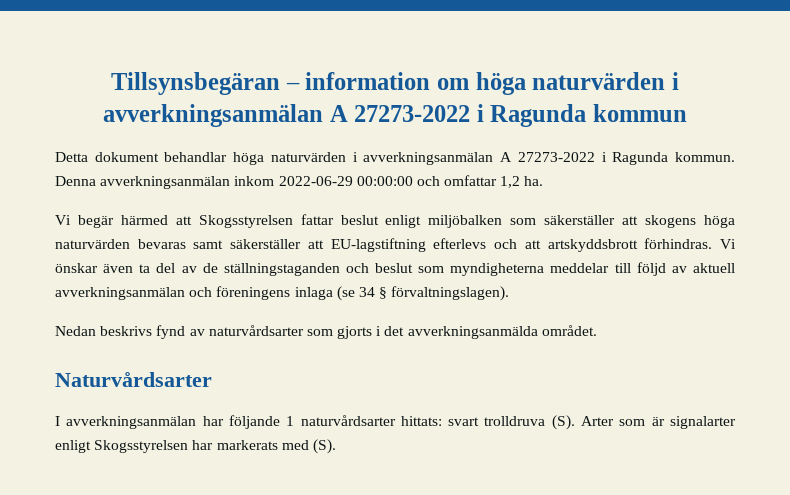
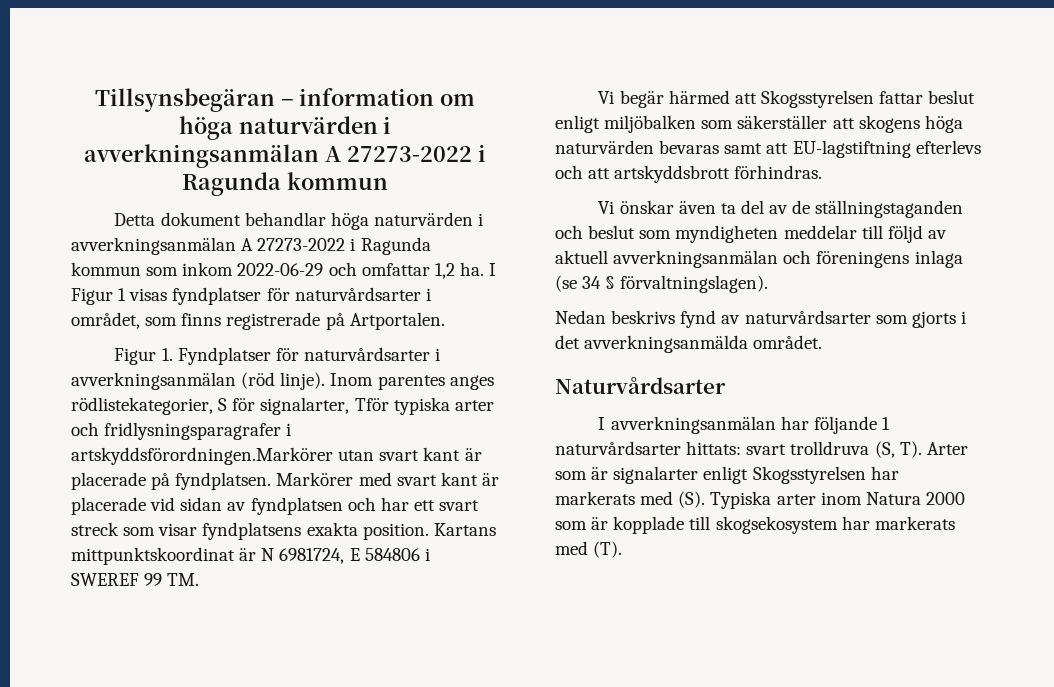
[675,152,736,162] [55,176,231,189] kommun. Denna avverkningsanmälan -> [71,262,179,276] kommun som
[356,176,413,186] 00:00:00 -> (324, 269) none
(544, 181) none -> [489,263,497,276] [71,287,431,305] [71,312,445,330] [114,347,441,365] [71,372,494,390] [71,397,494,415] [71,422,292,440] [71,447,482,465] [71,472,499,490] [71,497,480,515] [71,522,496,540] [71,547,430,565] [71,573,200,586] I Figur 1 visas fyndplatser för naturvårdsarter i området, som finns registrerade på Artportalen. // Figur 1. Fyndplatser för naturvårdsarter i avverkningsanmälan (röd linje). Inom parentes anges rödlistekategorier, S för signalarter, Tför typiska arter och fridlysningsparagrafer i artskyddsförordningen.Markörer utan svart kant är placerade på fyndplatsen. Markörer med svart kant är placerade vid sidan av fyndplatsen och har ett svart streck som visar fyndplatsens exakta position. Kartans mittpunktskoordinat är N 6981724, E 584806 i SWEREF 99 TM.
[230,239,302,249] säkerställer -> (763, 148) none
(713, 243) none -> (823, 172) //
[450,263,545,276] myndigheterna -> [675,225,779,243] myndigheten
[551,415,575,430] (S). -> [874,441,922,458] (S, T).
(336, 446) none -> [710,491,965,509] [555,516,955,534] [555,541,623,558] Typiska arter inom Natura 2000 som är kopplade till skogsekosystem har markerats med (T).

